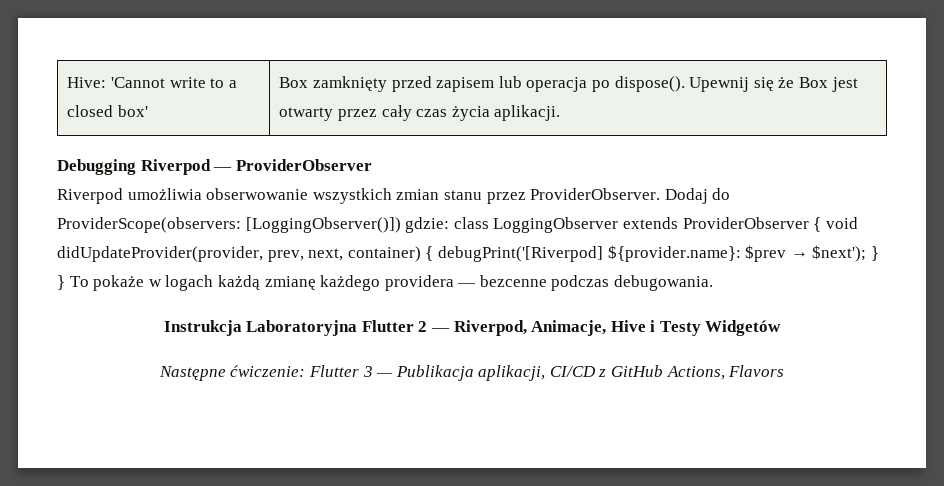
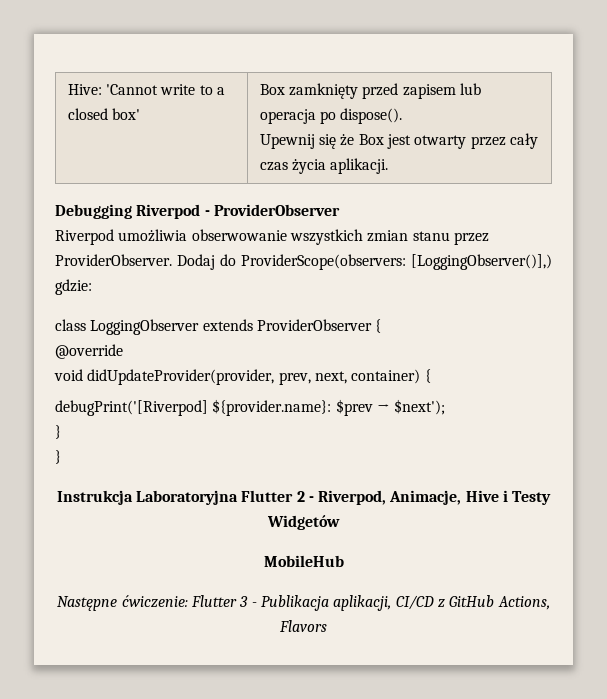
(685, 84) none -> (403, 116) //
[213,167,233,171] — -> [204,210,210,216] -
[245,217,401,233] [LoggingObserver()]) -> [411,254,552,270] [LoggingObserver()],)
(450, 225) none -> (92, 287) //
(822, 224) none -> [55,344,123,359] // @override //
(434, 253) none -> (431, 376) //
[870,246,879,261] [57,275,714,291] } } To pokaże w logach każdą zmianę każdego providera — bezcenne podczas debugowania. -> [55,425,61,439] [55,450,61,464] // } // }
[430,328,450,332] — -> [308,496,314,502] -
(782, 328) none -> [263,555,344,567] // MobileHub
[376,373,394,377] — -> [251,602,257,607] -

